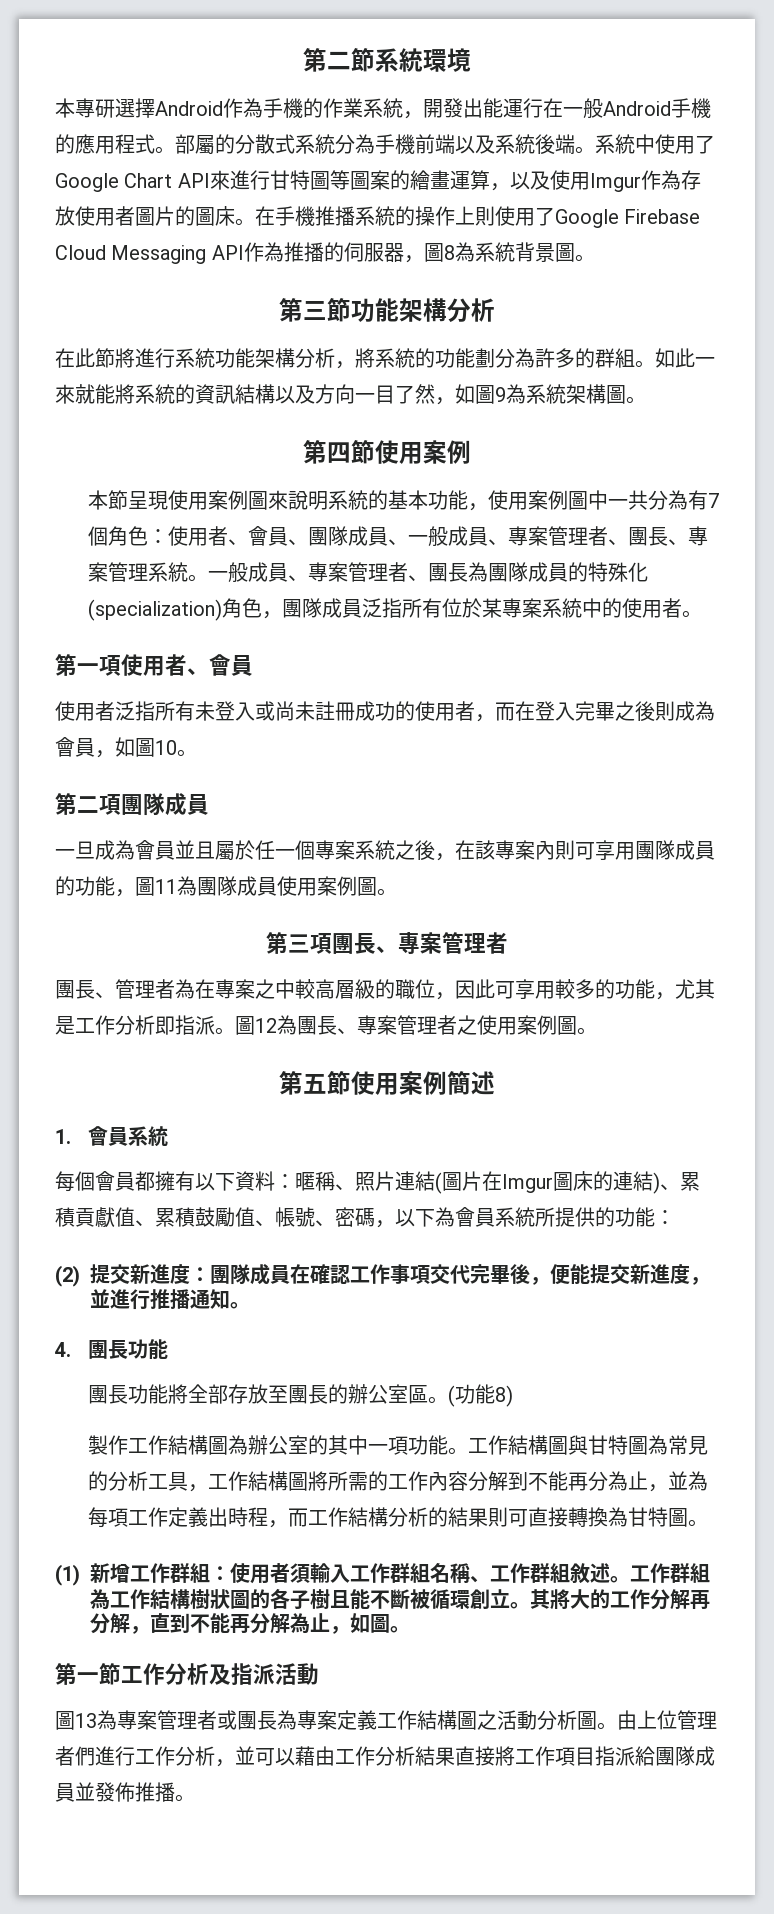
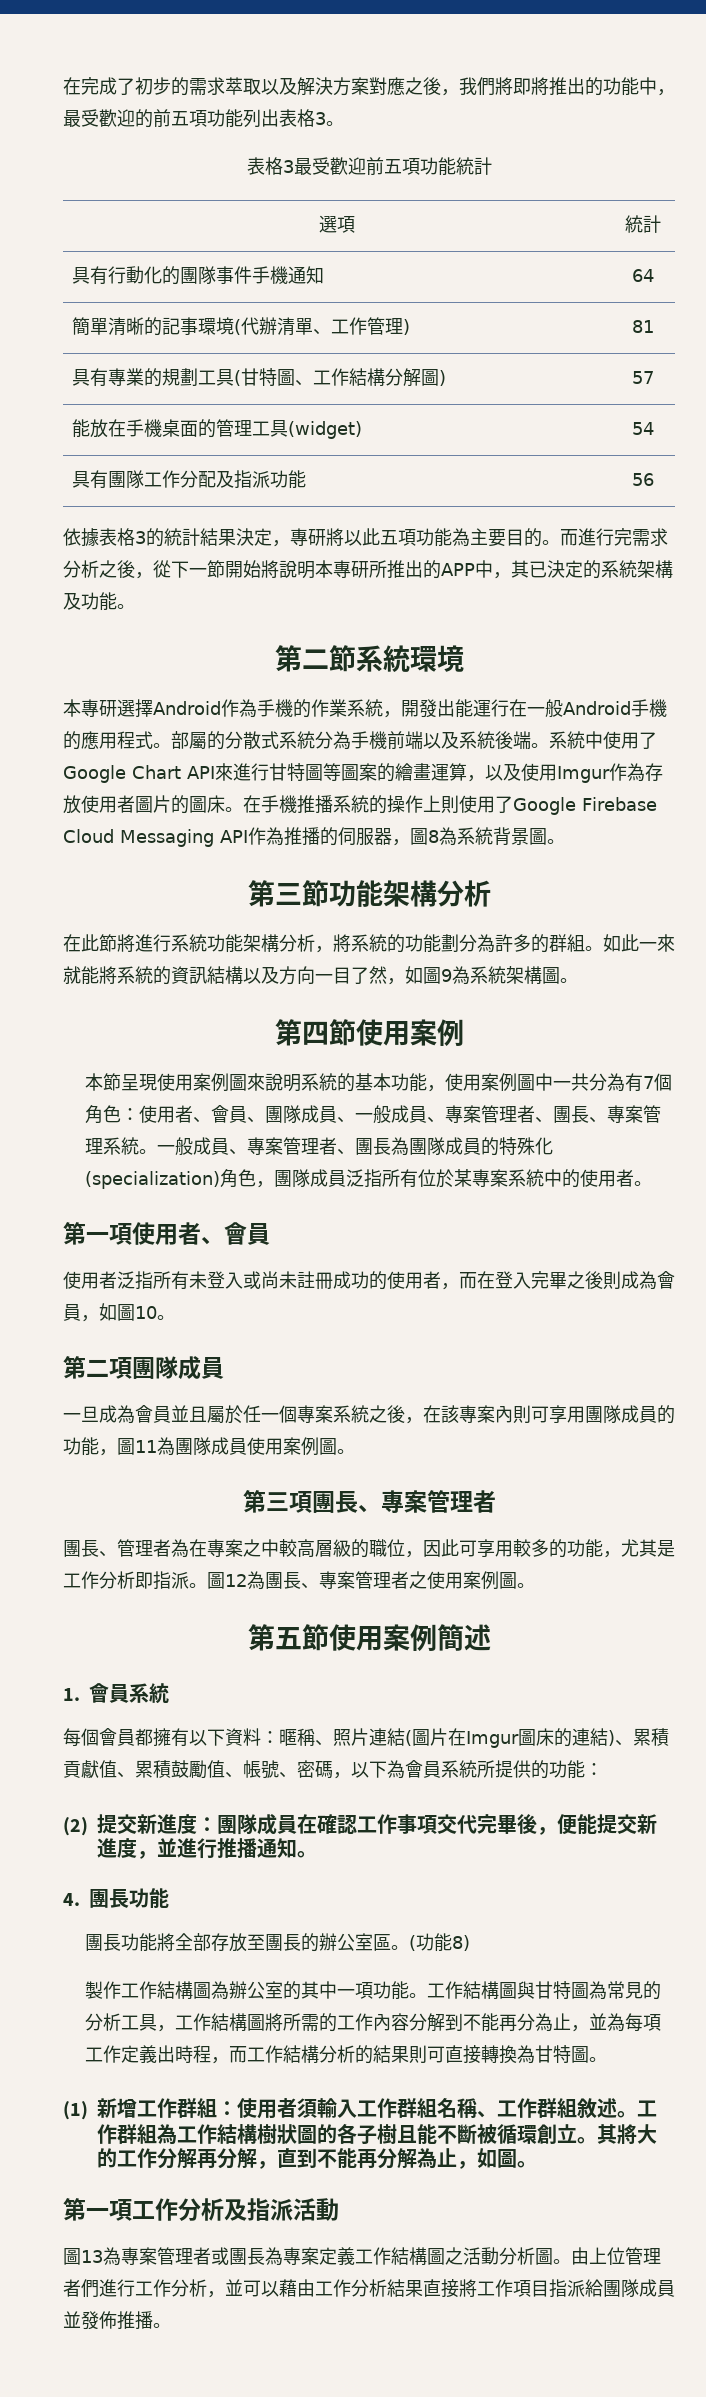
(303, 60) none -> [63,77,675,96] [63,109,344,128] [246,157,492,176] [319,215,355,233] [624,215,661,233] [71,266,324,285] [631,269,654,282] [71,317,410,336] [631,320,654,333] [71,368,446,387] [631,371,654,384] [71,419,362,439] [631,422,654,435] [71,470,306,489] [631,473,654,486] [63,528,668,547] [63,560,673,579] [63,592,135,611] 在完成了初步的需求萃取以及解決方案對應之後，我們將即將推出的功能中，最受歡迎的前五項功能列出表格3。 // 表格3最受歡迎前五項功能統計 // 選項 | 統計 // 具有行動化的團隊事件手機通知 | 64 // 簡單清晰的記事環境(代辦清單、工作管理) | 81 // 具有專業的規劃工具(甘特圖、工作結構分解圖) | 57 // 能放在手機桌面的管理工具(widget) | 54 // 具有團隊工作分配及指派功能 | 56 // 依據表格3的統計結果決定，專研將以此五項功能為主要目的。而進行完需求分析之後，從下一節開始將說明本專研所推出的APP中，其已決定的系統架構及功能。 //
[99,1663,121,1685] 節 -> [109,2199,132,2221] 項

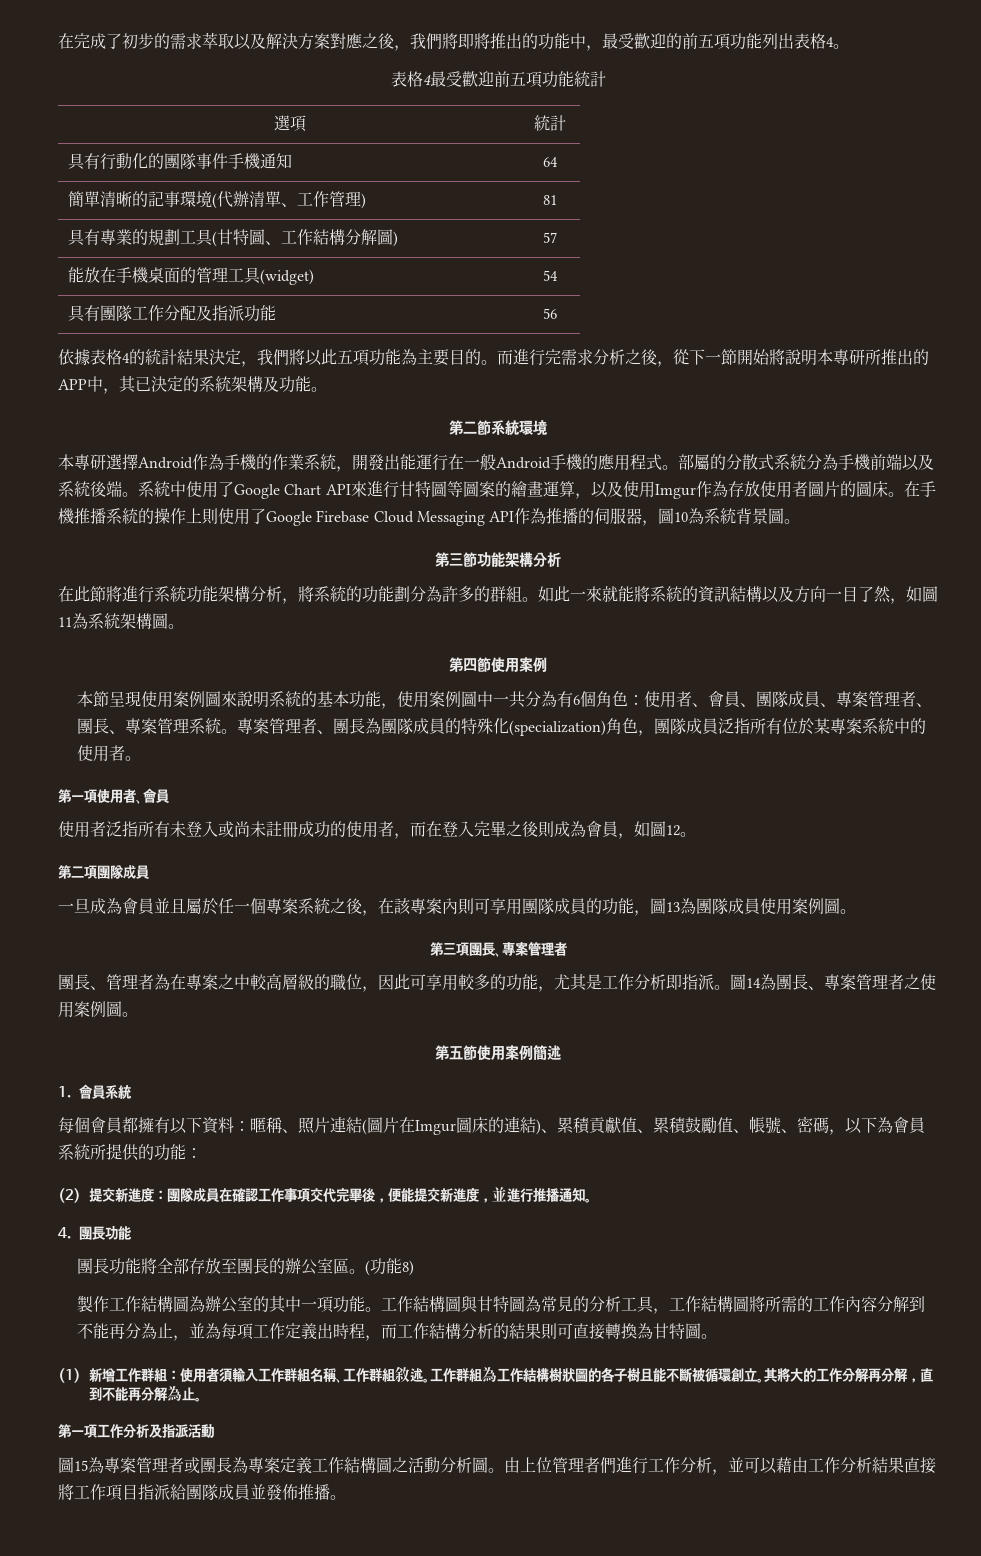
[315,112,326,125] 3 -> [826,37,834,47] 4
[282,160,294,173] 3 -> [422,75,431,85] 4
[135,531,146,544] 3 -> [122,353,130,363] 4
[290,528,326,546] 專研 -> [257,349,289,365] 我們
[428,830,439,843] 8 -> [674,512,689,522] 10
[441,969,452,982] 9 -> [58,617,72,627] 11
[642,1076,654,1089] 7 -> [572,695,580,705] 6
[354,1105,445,1123] 一般成員、 -> (836, 705) none
[156,1137,247,1155] 一般成員、 -> (237, 731) none
[135,1306,157,1319] 10 -> [666,825,680,836] 12
[135,1440,157,1453] 11 -> [666,902,680,912] 13
[225,1574,247,1587] 12 -> [746,978,761,988] 14
[457,2148,517,2169] ，如圖 -> (195, 1394) none
[81,2250,103,2263] 13 -> [74,1460,88,1471] 15

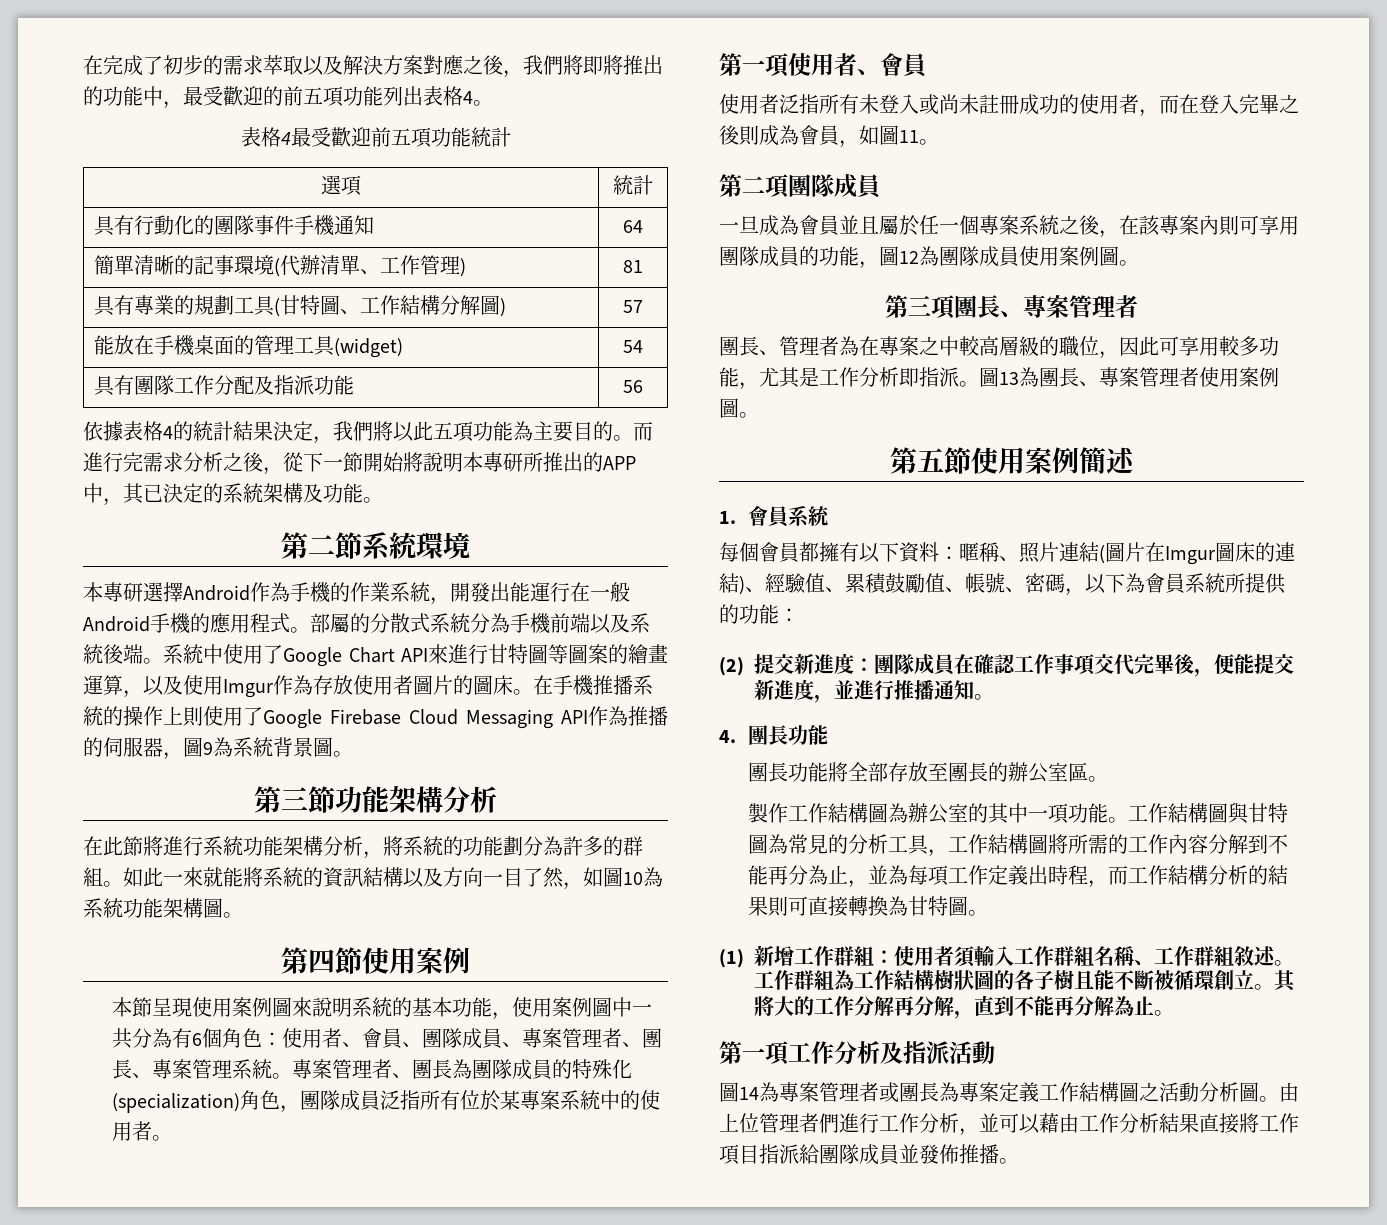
[674,512,689,522] 10 -> [203,742,213,755] 9
[58,613,120,629] 11為系統 -> [623,867,663,887] [83,898,163,918] 10為系統功能
[666,825,680,836] 12 -> [899,130,919,143] 11
[666,902,680,912] 13 -> [899,251,919,264] 12
[490,974,506,990] 的 -> (1259, 346) none
[746,978,761,988] 14 -> [999,372,1019,385] 13
[904,974,920,990] 之 -> (1199, 377) none
[557,1117,621,1134] 累積貢獻 -> [765,573,806,594] 經驗
[364,1258,414,1276] (功能8) -> (1108, 779) none
[74,1460,88,1471] 15 -> [739,1087,759,1100] 14

